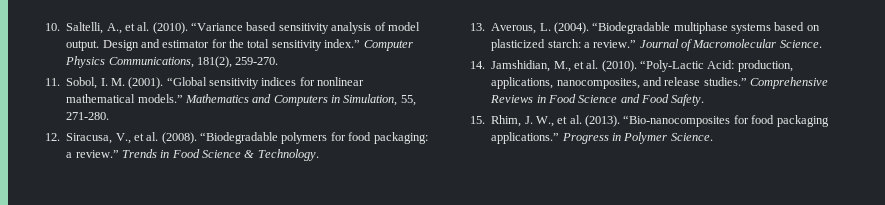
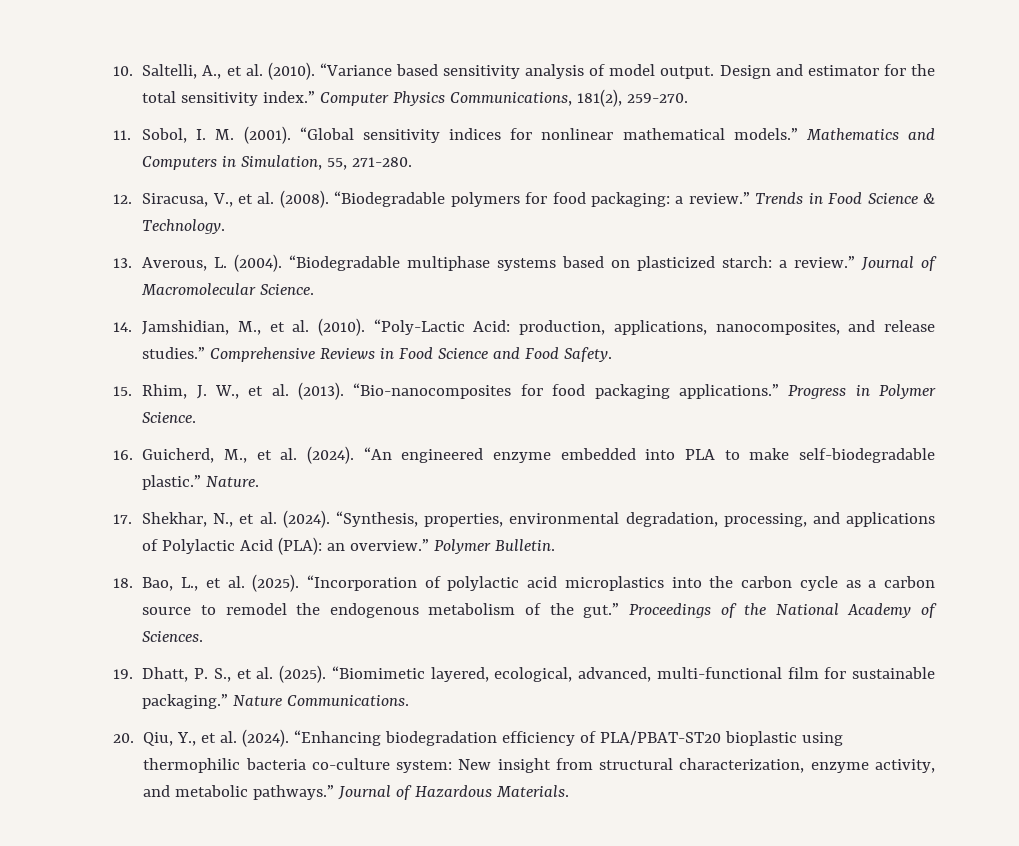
(713, 137) none -> [113,446,936,464] [142,475,260,490] [113,510,936,528] [142,537,556,555] [113,574,936,592] [142,603,937,618] [142,631,204,642] [113,665,935,683] [142,694,410,709] [113,729,844,747] [143,758,935,773] [143,785,570,800] // 16. Guicherd, M., et al. (2024). “An engineered enzyme embedded into PLA to make self-biodegradable plastic.” Nature. // 17. Shekhar, N., et al. (2024). “Synthesis, properties, environmental degradation, processing, and applications of Polylactic Acid (PLA): an overview.” Polymer Bulletin. // 18. Bao, L., et al. (2025). “Incorporation of polylactic acid microplastics into the carbon cycle as a carbon source to remodel the endogenous metabolism of the gut.” Proceedings of the National Academy of Sciences. // 19. Dhatt, P. S., et al. (2025). “Biomimetic layered, ecological, advanced, multi-functional film for sustainable packaging.” Nature Communications. // 20. Qiu, Y., et al. (2024). “Enhancing biodegradation efficiency of PLA/PBAT-ST20 bioplastic using thermophilic bacteria co-culture system: New insight from structural characterization, enzyme activity, and metabolic pathways.” Journal of Hazardous Materials.

